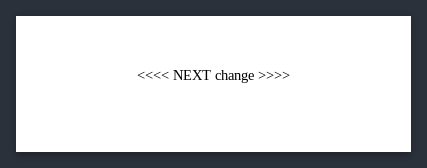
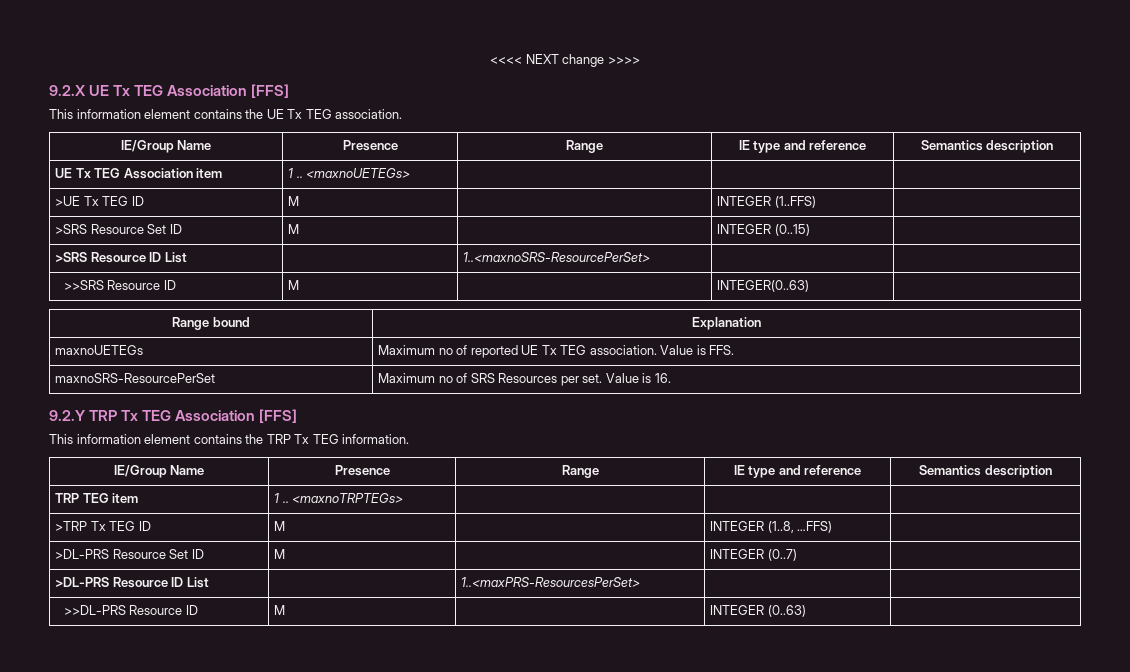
(290, 75) none -> [49,84,290,98] [49,109,403,119] [120,140,212,153] [342,140,398,151] [566,140,603,153] [738,140,867,153] [920,140,1054,153] [55,168,223,179] [288,168,411,178] [55,196,144,206] [288,196,300,206] [717,196,816,208] [55,224,182,234] [288,224,300,234] [717,224,810,236] [55,252,187,263] [463,252,651,262] [63,280,176,290] [288,280,300,290] [717,280,810,292] [172,317,250,330] [692,317,761,330] [55,345,144,355] [378,345,735,358] [55,373,216,383] [378,373,671,386] [49,409,298,423] [49,434,410,444] [113,465,205,478] [334,465,390,476] [561,465,599,478] [733,465,862,478] [919,465,1052,478] [55,493,139,503] [274,493,404,503] [55,521,151,531] [274,521,286,531] [710,521,833,533] [55,549,204,559] [274,549,286,559] [710,549,797,561] [55,577,209,588] [461,577,641,587] [63,605,198,615] [274,605,286,615] [710,605,806,617] // 9.2.X UE Tx TEG Association [FFS] // This information element contains the UE Tx TEG association. // IE/Group Name | Presence | Range | IE type and reference | Semantics description // UE Tx TEG Association item | 1 .. <maxnoUETEGs> | | | // >UE Tx TEG ID | M | | INTEGER (1..FFS) | // >SRS Resource Set ID | M | | INTEGER (0..15) | // >SRS Resource ID List | | 1..<maxnoSRS-ResourcePerSet> | | // >>SRS Resource ID | M | | INTEGER(0..63) | // Range bound | Explanation // maxnoUETEGs | Maximum no of reported UE Tx TEG association. Value is FFS. // maxnoSRS-ResourcePerSet | Maximum no of SRS Resources per set. Value is 16. // 9.2.Y TRP Tx TEG Association [FFS] // This information element contains the TRP Tx TEG information. // IE/Group Name | Presence | Range | IE type and reference | Semantics description // TRP TEG item | 1 .. <maxnoTRPTEGs> | | | // >TRP Tx TEG ID | M | | INTEGER (1..8, …FFS) | // >DL-PRS Resource Set ID | M | | INTEGER (0..7) | // >DL-PRS Resource ID List | | 1..<maxPRS-ResourcesPerSet> | | // >>DL-PRS Resource ID | M | | INTEGER (0..63) |

